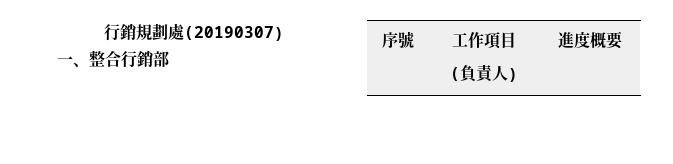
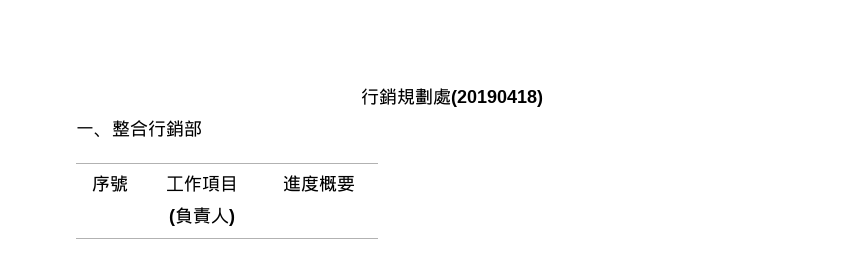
[184,26,284,41] (20190307) -> [451,90,543,107] (20190418)

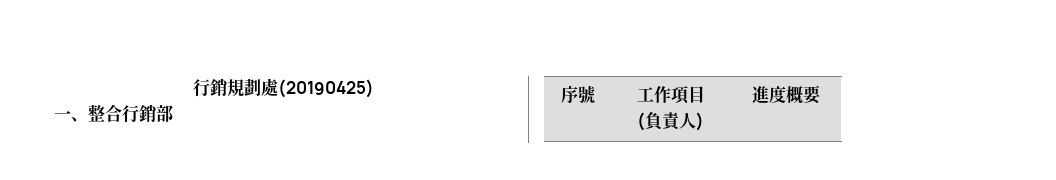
[451,90,543,107] (20190418) -> [277,79,374,98] (20190425)

